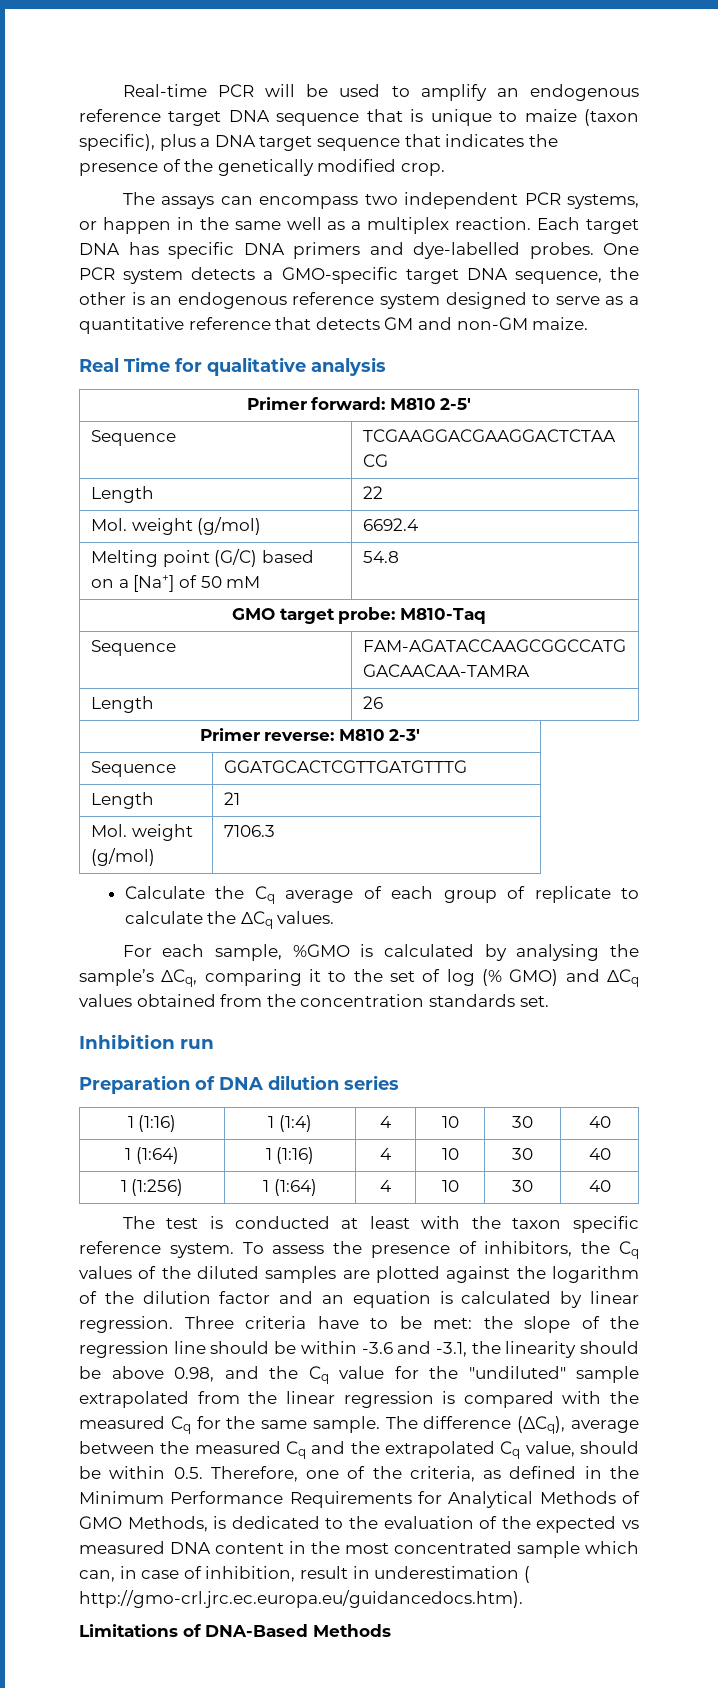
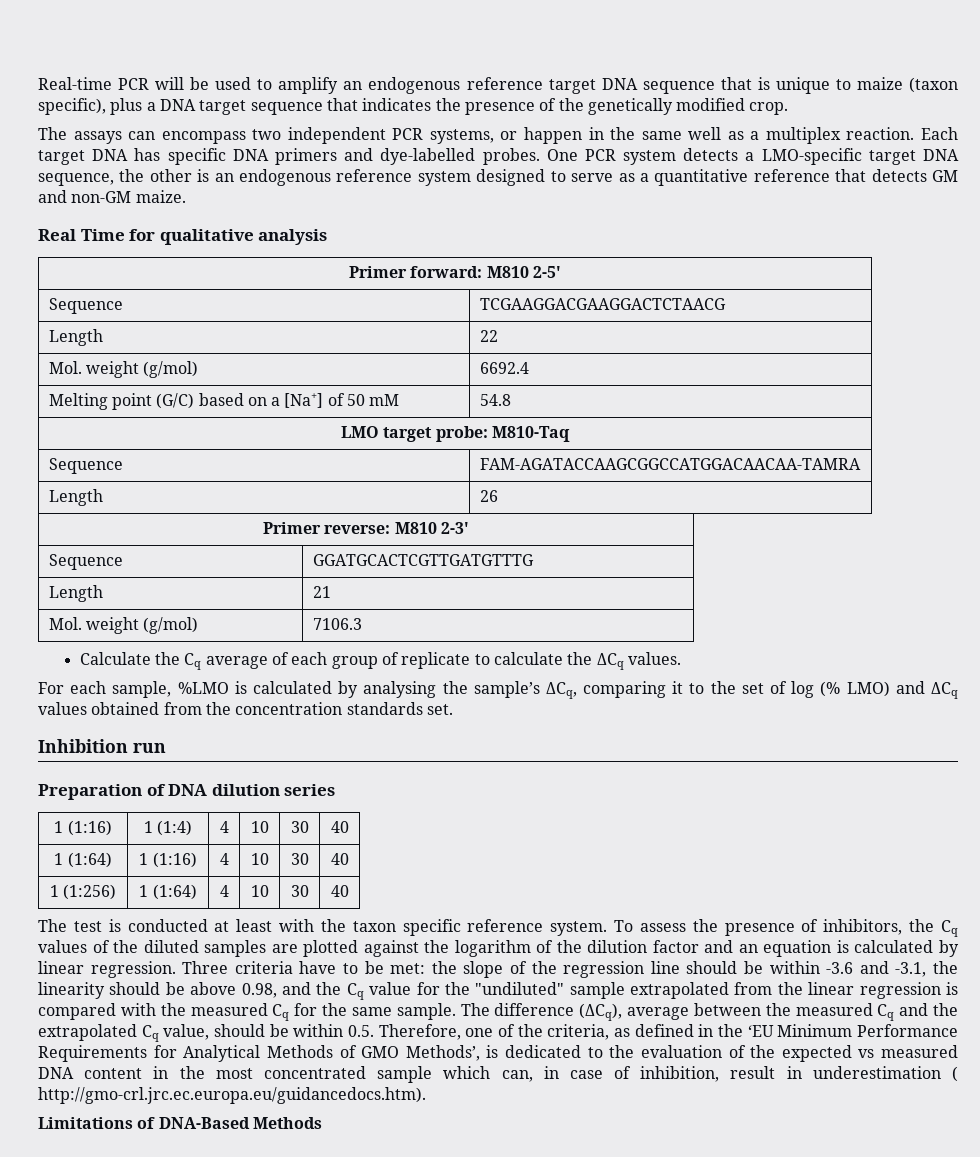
[281,267,398,284] GMO-specific -> [761,148,862,165] LMO-specific
[232,608,276,620] GMO -> [341,426,380,438] LMO
[292,944,350,957] %GMO -> [177,682,229,694] %LMO
[509,969,559,986] GMO) -> [846,681,890,697] LMO)
(639, 1472) none -> [747,1025,774,1037] ‘EU
[127,1516,208,1532] Methods, -> [405,1045,480,1061] Methods’,

